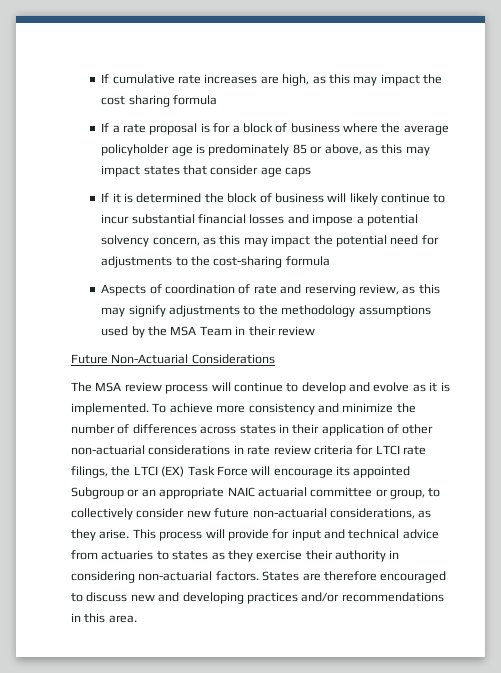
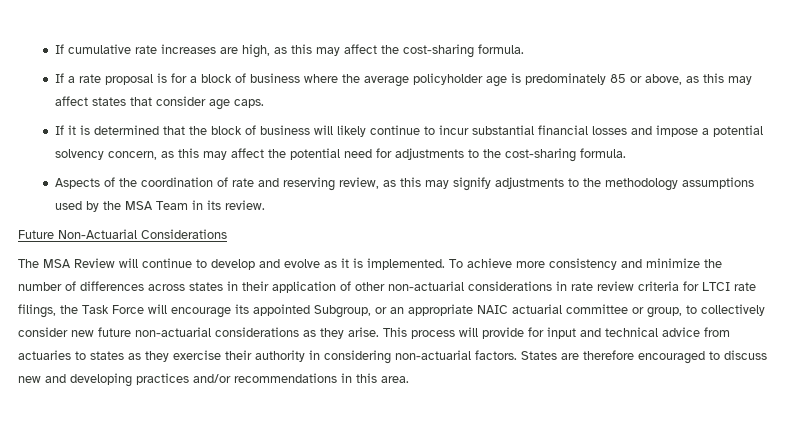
[380,74,443,86] [101,95,218,107] impact the cost sharing formula -> [343,44,524,58] affect the cost-sharing formula.
[101,165,141,177] impact -> [54,96,88,106] affect
[285,167,312,177] caps -> [233,99,264,108] caps.
(202, 198) none -> [162,126,185,135] that
[271,235,311,247] impact -> [230,148,264,158] affect
[285,256,330,266] formula -> [579,148,626,158] formula.
(162, 289) none -> [118,178,137,187] the
[248,326,315,336] their review -> [206,200,265,210] its review.
[124,382,209,394] review process -> [74,258,115,268] Review
[133,466,185,477] LTCI (EX) -> (78, 309) none
[71,487,124,499] Subgroup -> [314,305,371,318] Subgroup,
[329,508,415,519] considerations, -> [215,327,299,337] considerations

